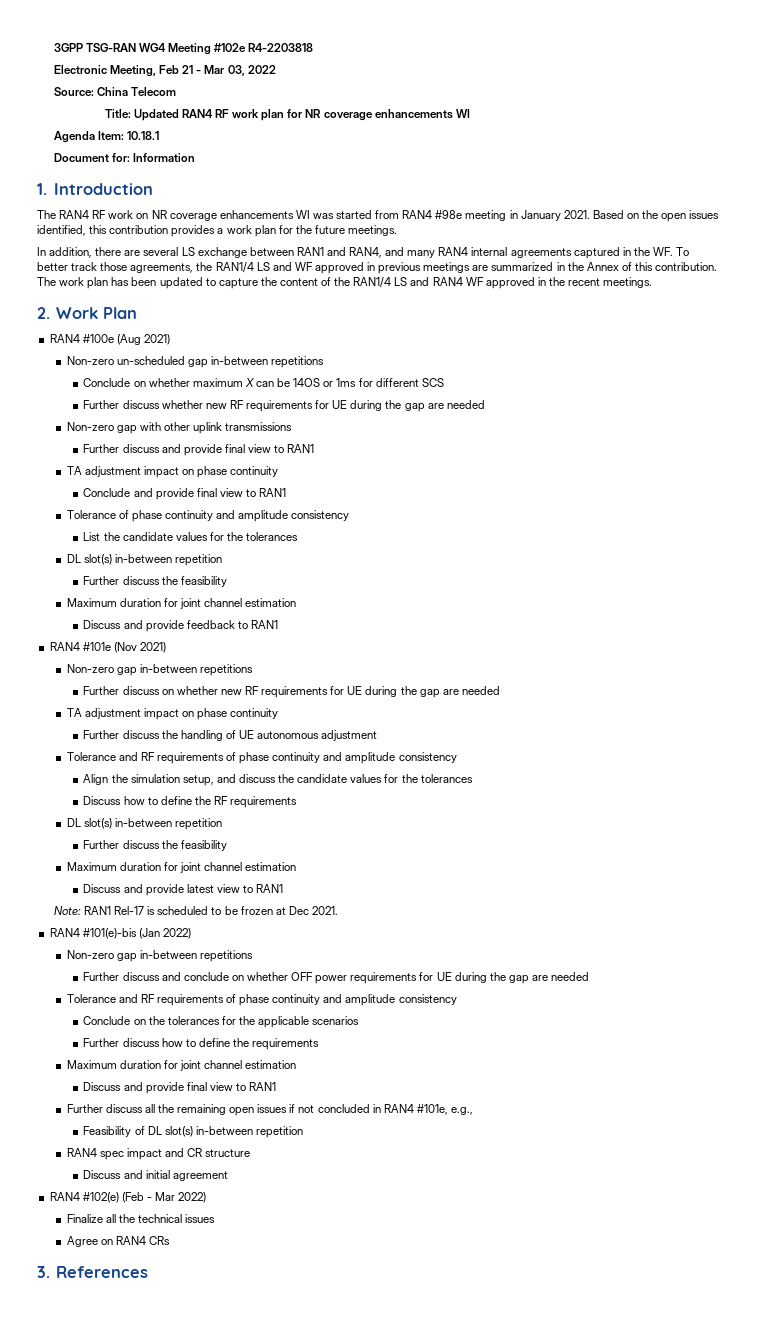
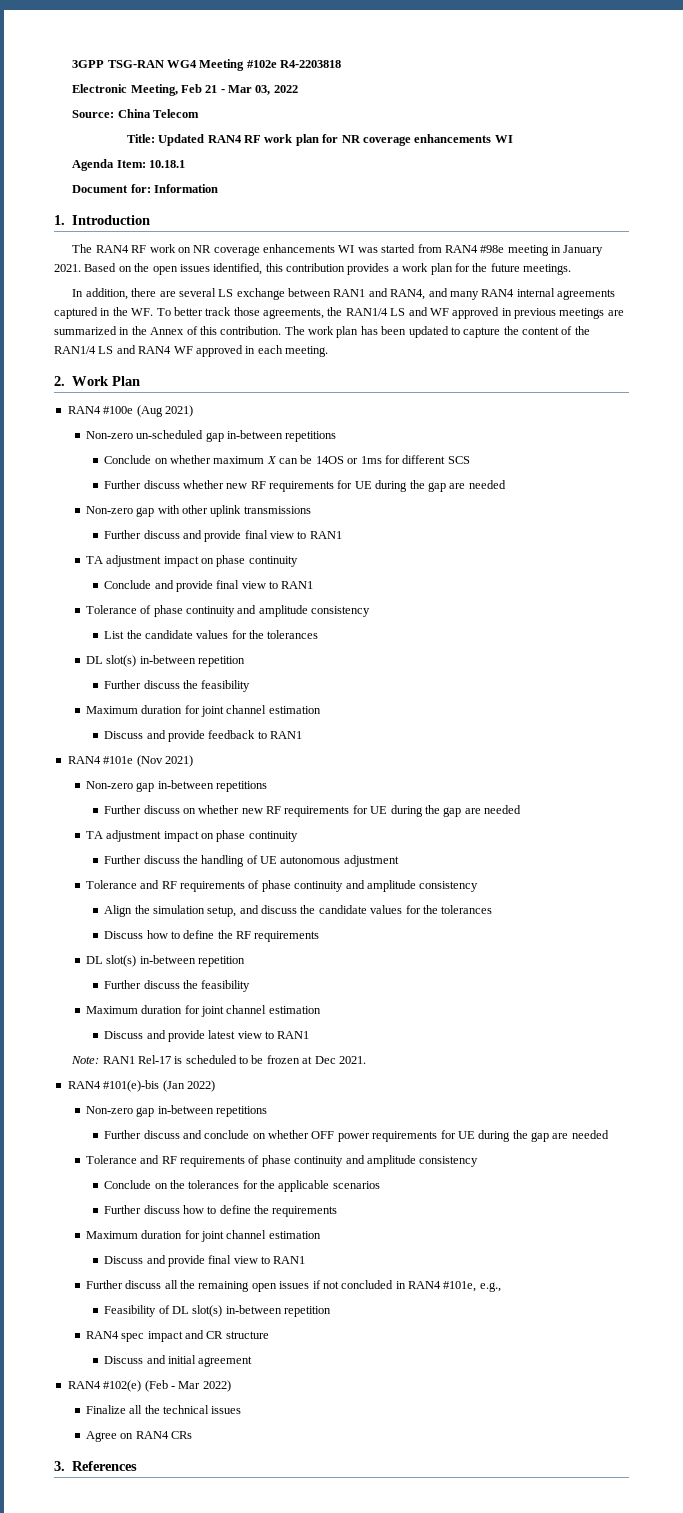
[548,277,653,288] the recent meetings. -> [257,345,328,357] each meeting.

